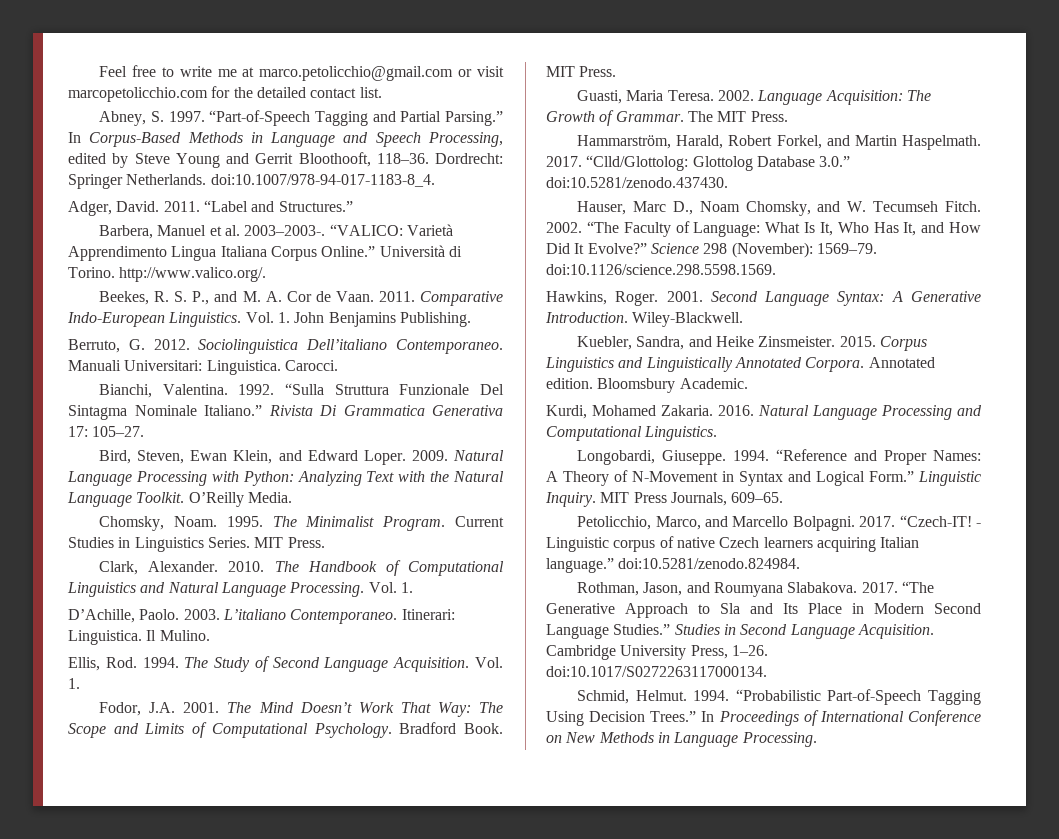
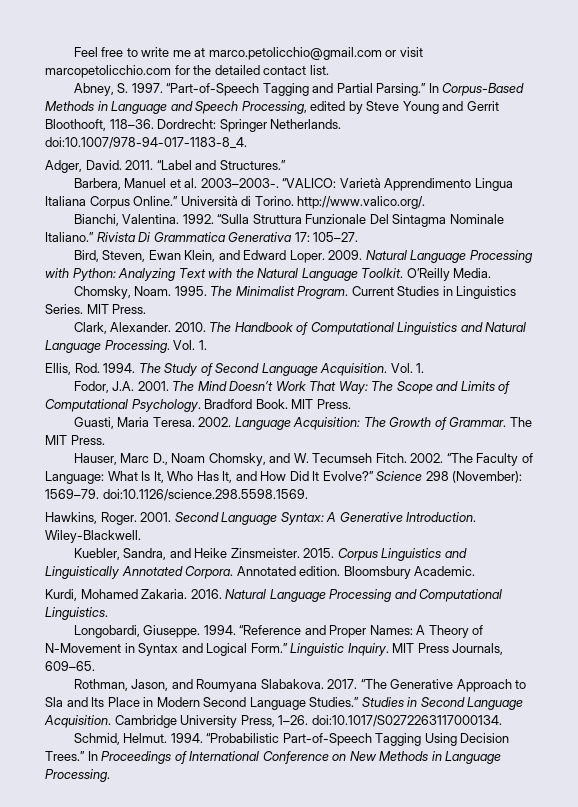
[99,291,504,306] [67,312,471,327] [68,339,504,354] [68,360,338,375] // Beekes, R. S. P., and M. A. Cor de Vaan. 2011. Comparative Indo-European Linguistics. Vol. 1. John Benjamins Publishing. // Berruto, G. 2012. Sociolinguistica Dell’italiano Contemporaneo. Manuali Universitari: Linguistica. Carocci. -> (426, 202) none
[68,609,455,624] [68,630,210,645] // D’Achille, Paolo. 2003. L’italiano Contemporaneo. Itinerari: Linguistica. Il Mulino. -> (207, 345) none
[577,135,981,150] [546,155,851,171] [546,177,728,188] // Hammarström, Harald, Robert Forkel, and Martin Haspelmath. 2017. “Clld/Glottolog: Glottolog Database 3.0.” doi:10.5281/zenodo.437430. -> (105, 440) none
[577,515,981,531] [546,536,920,552] [546,558,801,573] // Petolicchio, Marco, and Marcello Bolpagni. 2017. “Czech-IT! - Linguistic corpus of native Czech learners acquiring Italian language.” doi:10.5281/zenodo.824984. -> (95, 666) none

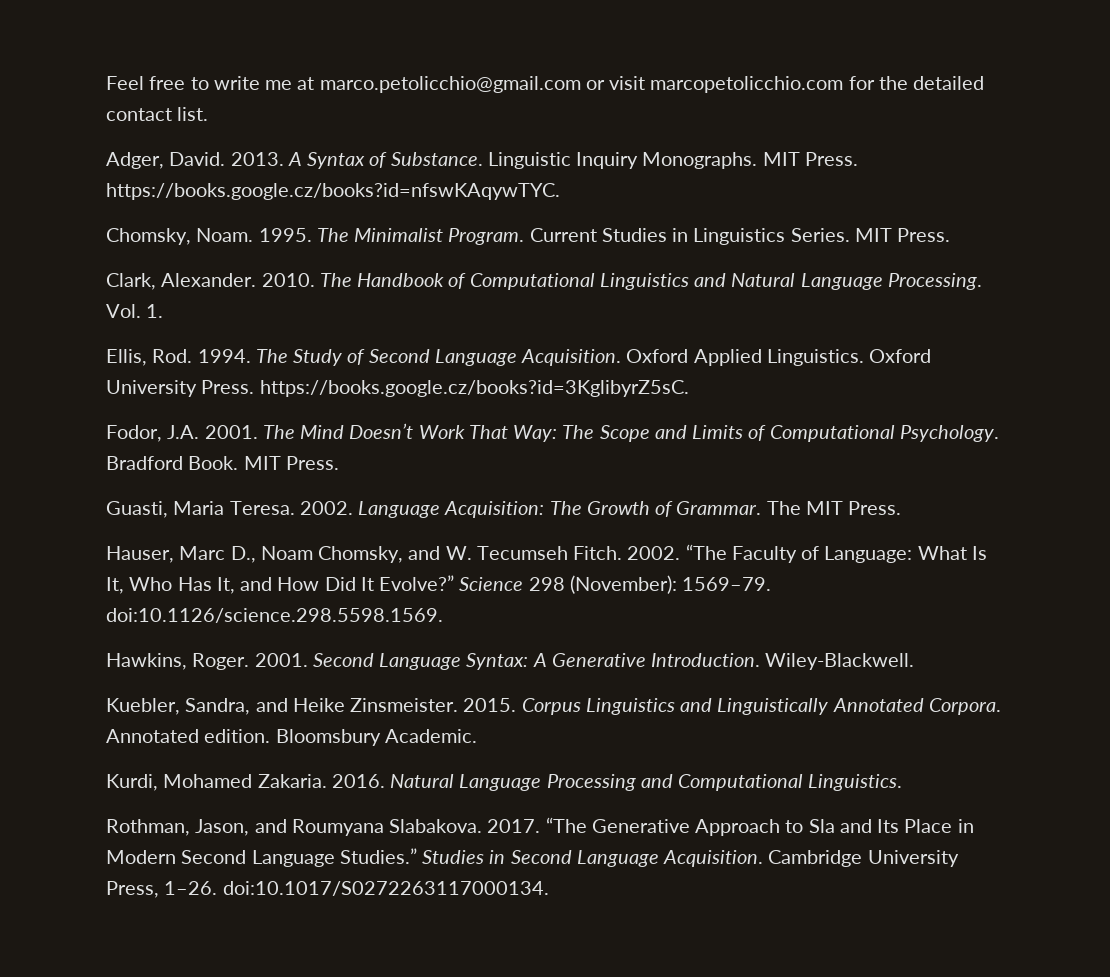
[73,83,525,96] [45,101,499,114] [45,119,342,132] [45,137,247,149] [45,160,286,173] [73,178,513,191] [45,196,426,209] [73,214,504,227] [45,232,359,242] [73,250,533,263] [45,268,492,281] Abney, S. 1997. “Part-of-Speech Tagging and Partial Parsing.” In Corpus-Based Methods in Language and Speech Processing, edited by Steve Young and Gerrit Bloothooft, 118–36. Dordrecht: Springer Netherlands. doi:10.1007/978-94-017-1183-8_4. // Adger, David. 2011. “Label and Structures.” // Barbera, Manuel et al. 2003–2003-. “VALICO: Varietà Apprendimento Lingua Italiana Corpus Online.” Università di Torino. http://www.valico.org/. // Bianchi, Valentina. 1992. “Sulla Struttura Funzionale Del Sintagma Nominale Italiano.” Rivista Di Grammatica Generativa 17: 105–27. // Bird, Steven, Ewan Klein, and Edward Loper. 2009. Natural Language Processing with Python: Analyzing Text with the Natural Language Toolkit. O’Reilly Media. -> [106,152,858,169] [106,183,560,200] Adger, David. 2013. A Syntax of Substance. Linguistic Inquiry Monographs. MIT Press. https://books.google.cz/books?id=nfswKAqywTYC.
[390,363,425,373] Vol. 1. -> [626,349,932,366] [106,380,689,397] Oxford Applied Linguistics. Oxford University Press. https://books.google.cz/books?id=3KglibyrZ5sC.
[73,625,484,638] [45,643,504,656] [45,661,95,671] // Longobardi, Giuseppe. 1994. “Reference and Proper Names: A Theory of N-Movement in Syntax and Logical Form.” Linguistic Inquiry. MIT Press Journals, 609–65. -> (903, 782) none
[73,733,510,746] [45,751,502,764] [45,769,110,782] // Schmid, Helmut. 1994. “Probabilistic Part-of-Speech Tagging Using Decision Trees.” In Proceedings of International Conference on New Methods in Language Processing. -> (549, 888) none

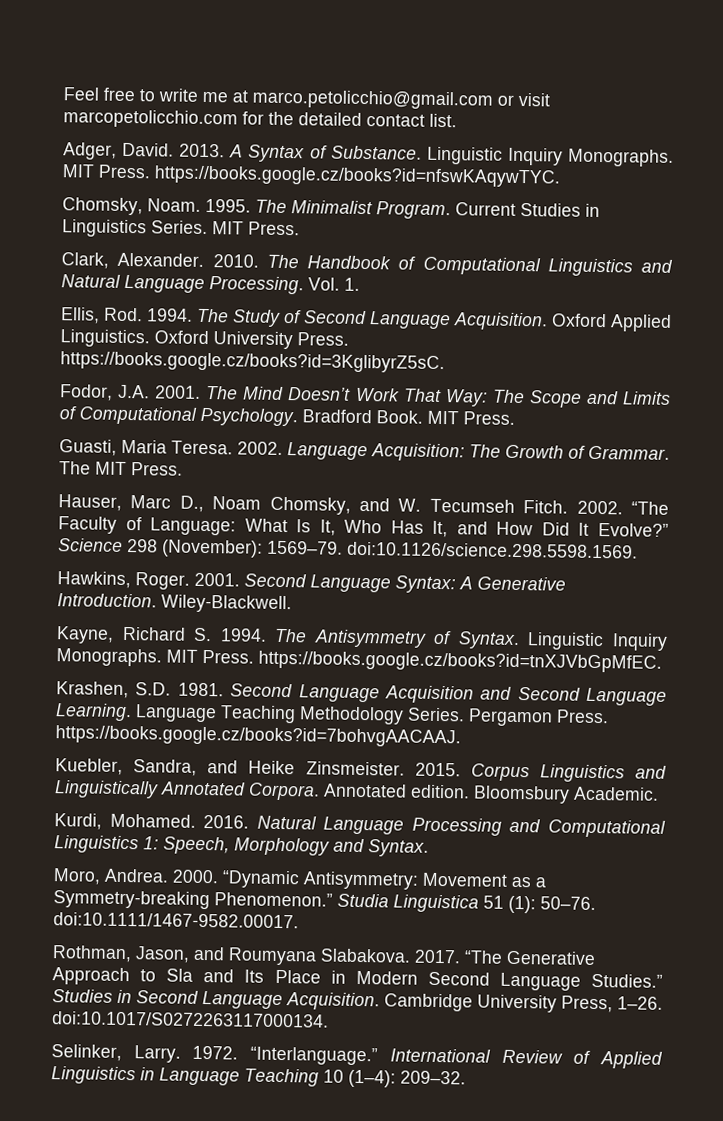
(915, 661) none -> [56,626,668,651] [56,648,662,673] [56,681,667,706] [55,703,609,727] [55,725,461,748] // Kayne, Richard S. 1994. The Antisymmetry of Syntax. Linguistic Inquiry Monographs. MIT Press. https://books.google.cz/books?id=tnXJVbGpMfEC. // Krashen, S.D. 1981. Second Language Acquisition and Second Language Learning. Language Teaching Methodology Series. Pergamon Press. https://books.google.cz/books?id=7bohvgAACAAJ.
[163,774,327,788] Mohamed Zakaria. -> [109,813,196,828] Mohamed.
[808,774,903,791] Linguistics. -> [54,835,429,857] [53,868,546,890] [53,890,596,914] [53,912,299,929] Linguistics 1: Speech, Morphology and Syntax. // Moro, Andrea. 2000. “Dynamic Antisymmetry: Movement as a Symmetry‐breaking Phenomenon.” Studia Linguistica 51 (1): 50–76. doi:10.1111/1467-9582.00017.
(549, 888) none -> [51,1044,663,1069] [51,1066,466,1088] // Selinker, Larry. 1972. “Interlanguage.” International Review of Applied Linguistics in Language Teaching 10 (1–4): 209–32.

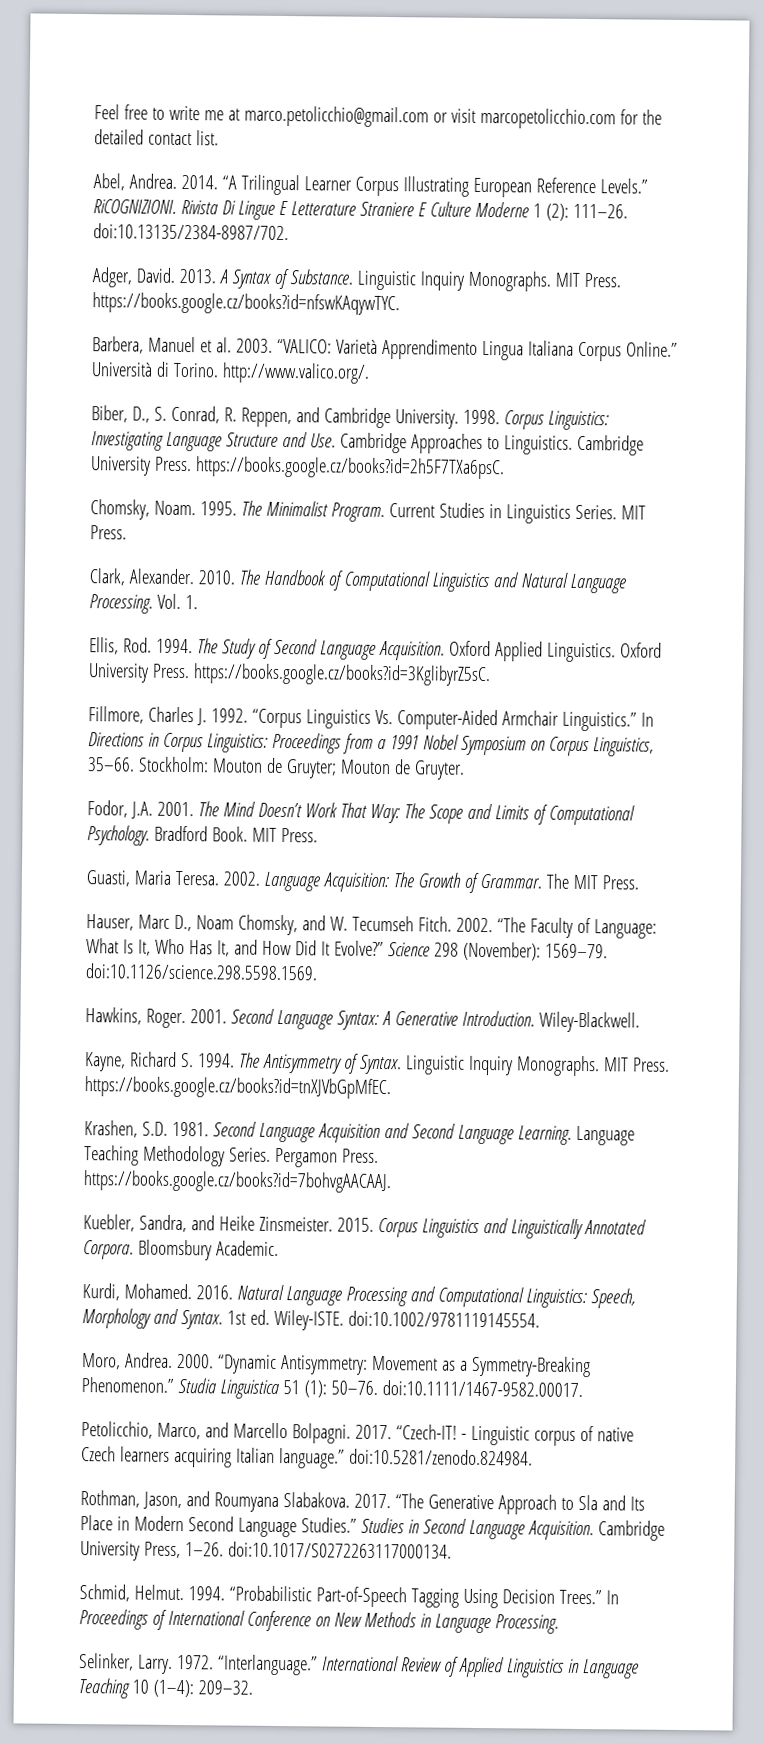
(457, 120) none -> [93,173,648,198] [93,199,628,221] [93,223,289,241] // Abel, Andrea. 2014. “A Trilingual Learner Corpus Illustrating European Reference Levels.” RiCOGNIZIONI. Rivista Di Lingue E Letterature Straniere E Culture Moderne 1 (2): 111–26. doi:10.13135/2384-8987/702.
(560, 176) none -> [92,336,678,362] [91,361,370,384] [91,405,609,431] [91,431,644,456] [90,456,505,480] // Barbera, Manuel et al. 2003. “VALICO: Varietà Apprendimento Lingua Italiana Corpus Online.” Università di Torino. http://www.valico.org/. // Biber, D., S. Conrad, R. Reppen, and Cambridge University. 1998. Corpus Linguistics: Investigating Language Structure and Use. Cambridge Approaches to Linguistics. Cambridge University Press. https://books.google.cz/books?id=2h5F7TXa6psC.
(445, 362) none -> [88,706,654,732] [88,732,654,757] [87,756,465,780] // Fillmore, Charles J. 1992. “Corpus Linguistics Vs. Computer-Aided Armchair Linguistics.” In Directions in Corpus Linguistics: Proceedings from a 1991 Nobel Symposium on Corpus Linguistics, 35–66. Stockholm: Mouton de Gruyter; Mouton de Gruyter.
[323,783,470,799] Annotated edition. -> (134, 1250) none
[54,835,159,854] Linguistics 1: -> [525,1288,587,1309] Linguistics:
(429, 848) none -> [226,1309,540,1331] 1st ed. Wiley-ISTE. doi:10.1002/9781119145554.
[53,890,210,910] Symmetry‐breaking -> [470,1355,591,1378] Symmetry-Breaking
(299, 920) none -> [81,1421,634,1446] [81,1446,533,1469] // Petolicchio, Marco, and Marcello Bolpagni. 2017. “Czech-IT! - Linguistic corpus of native Czech learners acquiring Italian language.” doi:10.5281/zenodo.824984.
(329, 1019) none -> [79,1584,619,1609] [79,1609,559,1634] // Schmid, Helmut. 1994. “Probabilistic Part-of-Speech Tagging Using Decision Trees.” In Proceedings of International Conference on New Methods in Language Processing.

